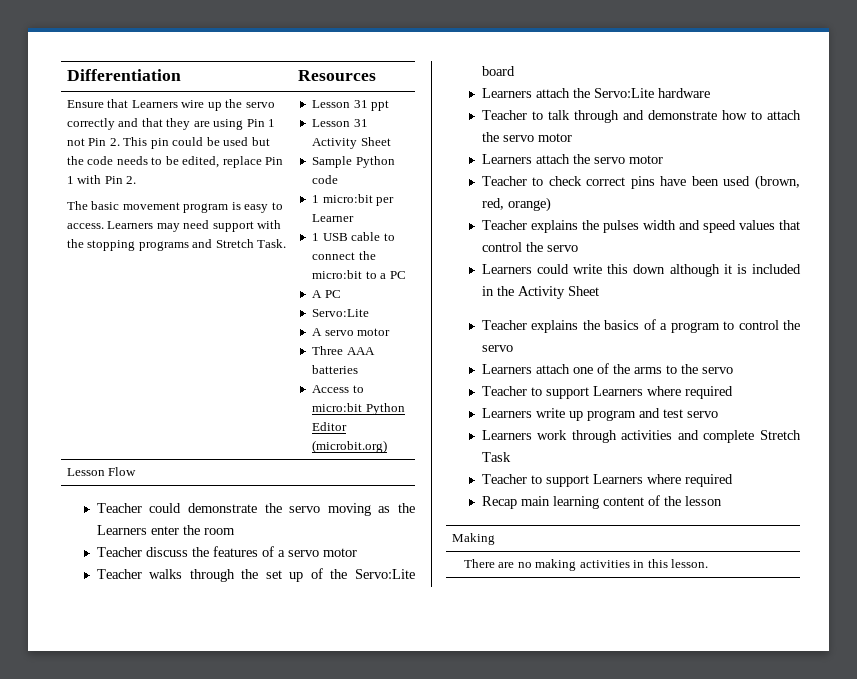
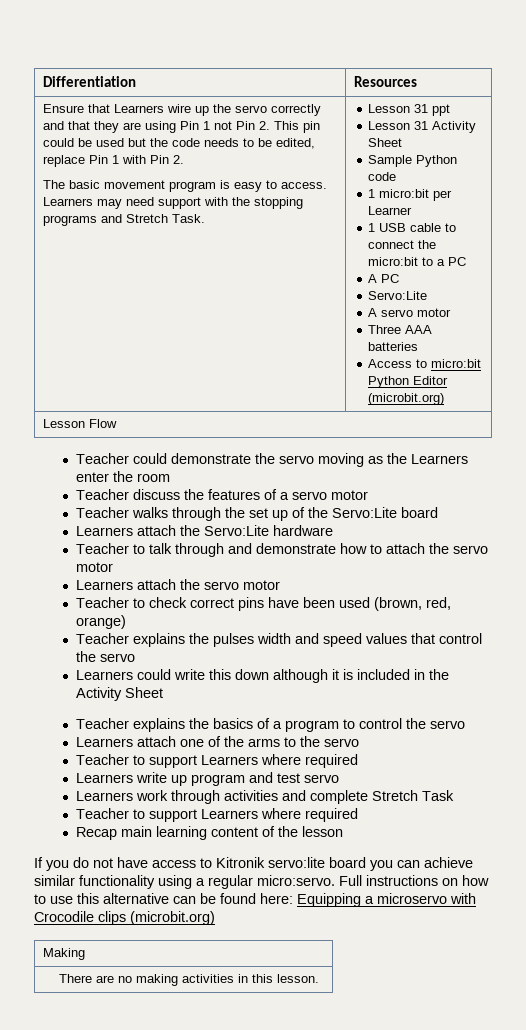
(722, 501) none -> [34,857,473,871] [34,875,489,889] [34,893,476,907] [34,911,215,925] // If you do not have access to Kitronik servo:lite board you can achieve similar functionality using a regular micro:servo. Full instructions on how to use this alternative can be found here: Equipping a microservo with Crocodile clips (microbit.org)

